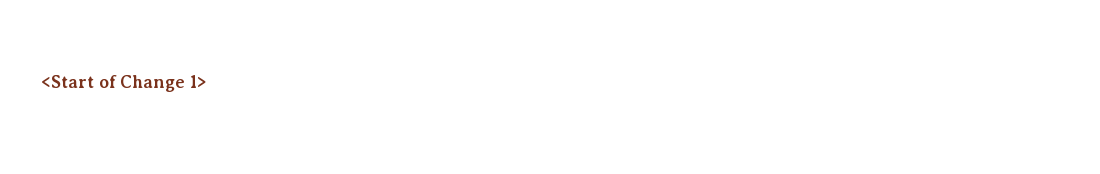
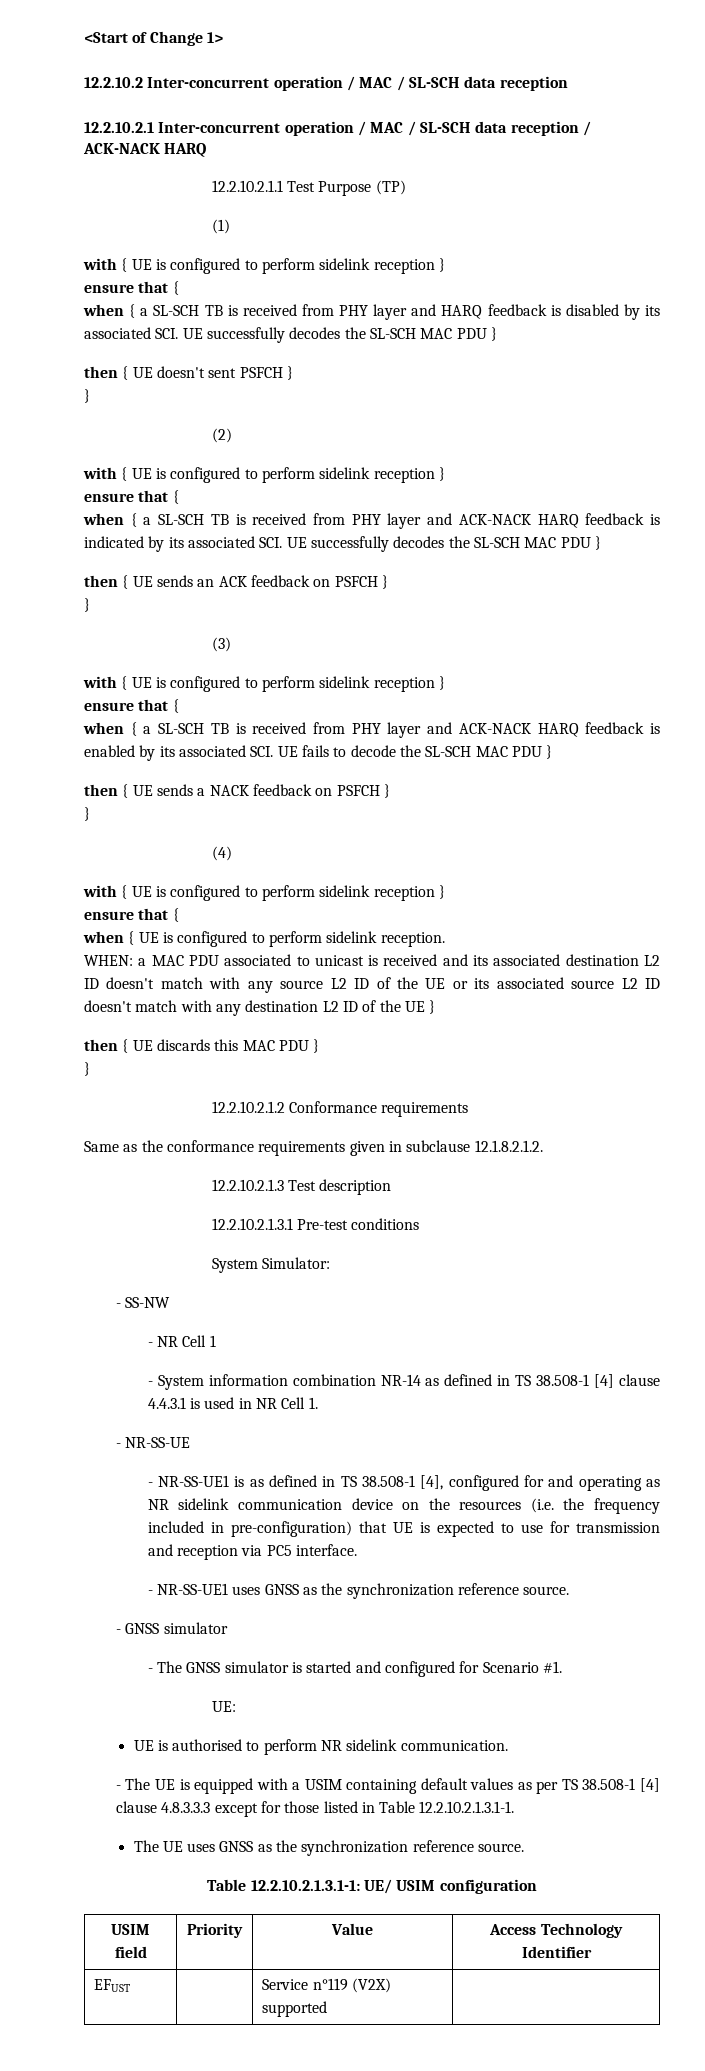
(207, 81) none -> [84,76,568,91] [84,121,591,136] [83,143,207,157] [211,180,406,196] [211,219,230,234] [83,258,445,274] [84,281,179,295] [83,304,660,320] [84,327,497,343] [84,366,293,380] [84,389,90,403] [211,428,232,443] [83,467,445,483] [84,490,179,504] [83,513,660,529] [84,536,601,552] [84,575,388,589] [84,598,90,612] [211,637,231,652] [83,676,445,692] [84,699,179,713] [83,722,660,738] [84,745,553,761] [84,784,390,798] [84,807,90,821] [211,846,232,861] [83,885,445,901] [84,908,179,922] [83,931,445,947] [84,954,661,966] [84,977,660,993] [84,1000,436,1016] [84,1039,320,1053] [84,1062,90,1076] [211,1101,469,1117] [84,1140,543,1156] [211,1179,392,1195] [211,1218,420,1230] [211,1257,330,1273] [115,1297,171,1308] [147,1335,216,1347] [147,1374,660,1390] [147,1397,318,1409] [115,1437,191,1448] [147,1475,661,1491] [147,1498,660,1514] [147,1521,660,1537] [147,1544,358,1560] [147,1583,570,1599] [115,1622,228,1634] [147,1661,563,1677] [211,1701,236,1712] [133,1739,508,1755] [115,1778,661,1794] [115,1801,515,1817] [133,1840,525,1856] [207,1879,537,1894] [111,1924,150,1935] [114,1946,147,1958] [187,1923,243,1938] [331,1923,373,1935] [489,1923,623,1938] [521,1946,592,1958] [94,1979,131,1992] [262,1978,391,1993] [262,2001,328,2017] // 12.2.10.2 Inter-concurrent operation / MAC / SL-SCH data reception // 12.2.10.2.1 Inter-concurrent operation / MAC / SL-SCH data reception / ACK-NACK HARQ // 12.2.10.2.1.1 Test Purpose (TP) // (1) // with { UE is configured to perform sidelink reception } // ensure that { // when { a SL-SCH TB is received from PHY layer and HARQ feedback is disabled by its associated SCI. UE successfully decodes the SL-SCH MAC PDU } // then { UE doesn't sent PSFCH } // } // (2) // with { UE is configured to perform sidelink reception } // ensure that { // when { a SL-SCH TB is received from PHY layer and ACK-NACK HARQ feedback is indicated by its associated SCI. UE successfully decodes the SL-SCH MAC PDU } // then { UE sends an ACK feedback on PSFCH } // } // (3) // with { UE is configured to perform sidelink reception } // ensure that { // when { a SL-SCH TB is received from PHY layer and ACK-NACK HARQ feedback is enabled by its associated SCI. UE fails to decode the SL-SCH MAC PDU } // then { UE sends a NACK feedback on PSFCH } // } // (4) // with { UE is configured to perform sidelink reception } // ensure that { // when { UE is configured to perform sidelink reception. // WHEN: a MAC PDU associated to unicast is received and its associated destination L2 ID doesn't match with any source L2 ID of the UE or its associated source L2 ID doesn't match with any destination L2 ID of the UE } // then { UE discards this MAC PDU } // } // 12.2.10.2.1.2 Conformance requirements // Same as the conformance requirements given in subclause 12.1.8.2.1.2. // 12.2.10.2.1.3 Test description // 12.2.10.2.1.3.1 Pre-test conditions // System Simulator: // - SS-NW // - NR Cell 1 // - System information combination NR-14 as defined in TS 38.508-1 [4] clause 4.4.3.1 is used in NR Cell 1. // - NR-SS-UE // - NR-SS-UE1 is as defined in TS 38.508-1 [4], configured for and operating as NR sidelink communication device on the resources (i.e. the frequency included in pre-configuration) that UE is expected to use for transmission and reception via PC5 interface. // - NR-SS-UE1 uses GNSS as the synchronization reference source. // - GNSS simulator // - The GNSS simulator is started and configured for Scenario #1. // UE: // UE is authorised to perform NR sidelink communication. // - The UE is equipped with a USIM containing default values as per TS 38.508-1 [4] clause 4.8.3.3.3 except for those listed in Table 12.2.10.2.1.3.1-1. // The UE uses GNSS as the synchronization reference source. // Table 12.2.10.2.1.3.1-1: UE/ USIM configuration // USIM field | Priority | Value | Access Technology Identifier // EFUST | | Service n°119 (V2X) supported |

